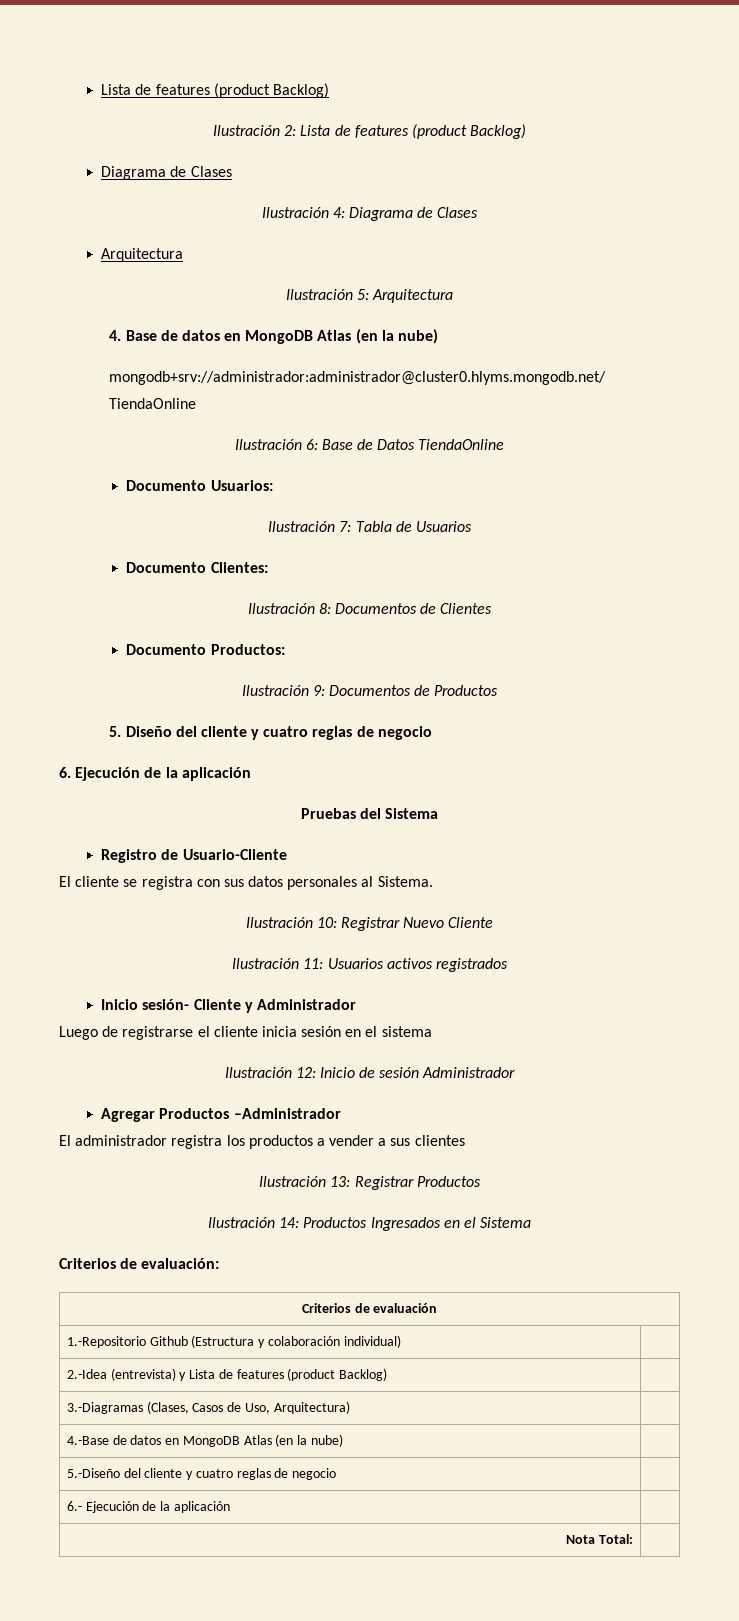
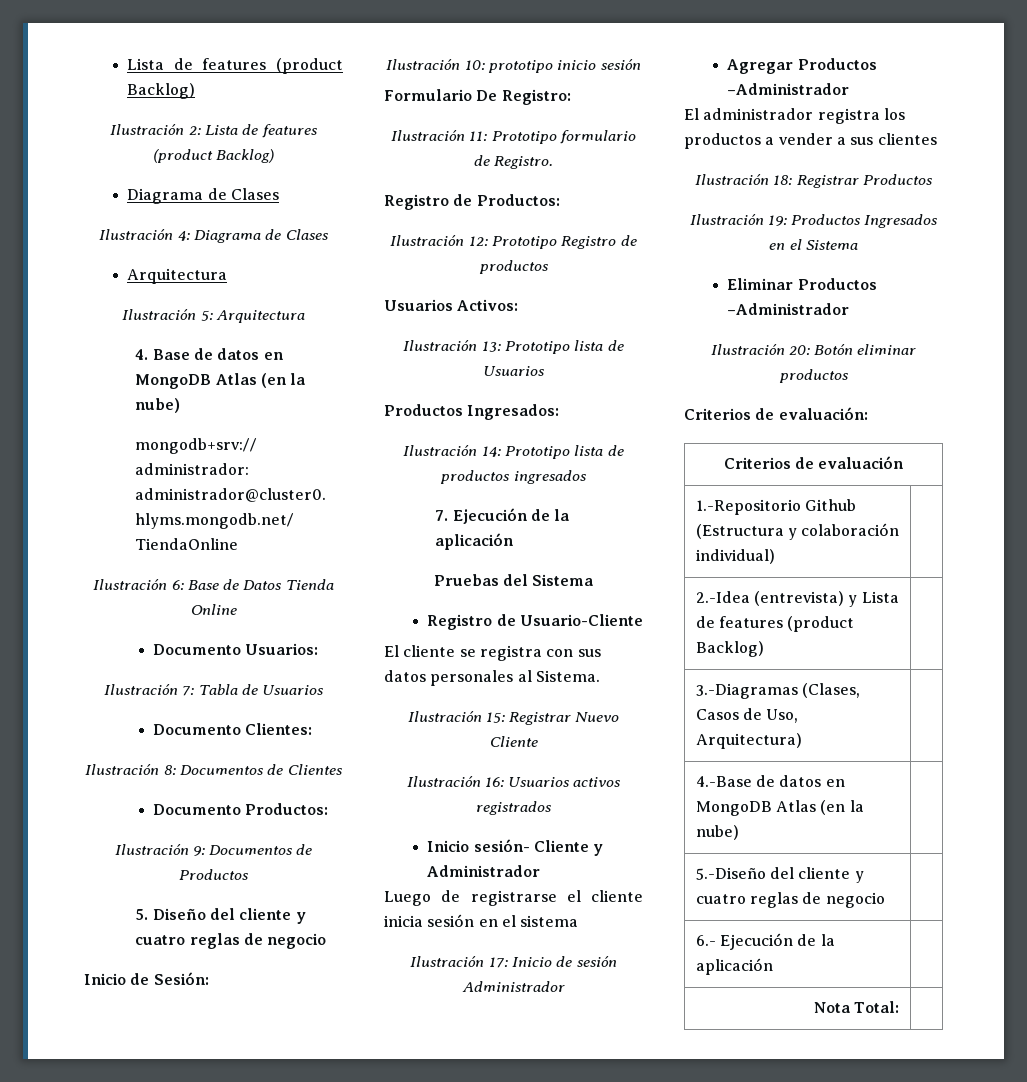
[418,439,505,450] TiendaOnline -> [285,579,334,590] [190,604,237,615] Tienda Online
[59,767,71,778] 6. -> [84,972,209,985] [386,59,641,73] [384,89,571,105] [391,130,636,144] [473,155,554,169] [384,194,560,210] [390,235,637,249] [478,260,549,274] [384,299,519,311] [403,340,624,354] [483,366,545,376] [384,404,560,420] [403,445,624,459] [440,470,587,484] [435,510,449,521] Inicio de Sesión: // Ilustración 10: prototipo inicio sesión // Formulario De Registro: // Ilustración 11: Prototipo formulario de Registro. // Registro de Productos: // Ilustración 12: Prototipo Registro de productos // Usuarios Activos: // Ilustración 13: Prototipo lista de Usuarios // Productos Ingresados: // Ilustración 14: Prototipo lista de productos ingresados // 7.
[316,917,337,928] 10: -> [485,712,505,723] 15:
[303,958,324,969] 11: -> [484,777,504,787] 16:
[295,1067,316,1078] 12: -> [488,957,508,968] 17:
[330,1176,351,1187] 13: -> [773,175,793,185] 18:
[279,1217,300,1228] 14: -> [767,215,787,226] 19:
(532, 1222) none -> [727,278,877,290] [727,303,850,315] [710,344,917,355] [778,369,849,383] // Eliminar Productos –Administrador // Ilustración 20: Botón eliminar productos

